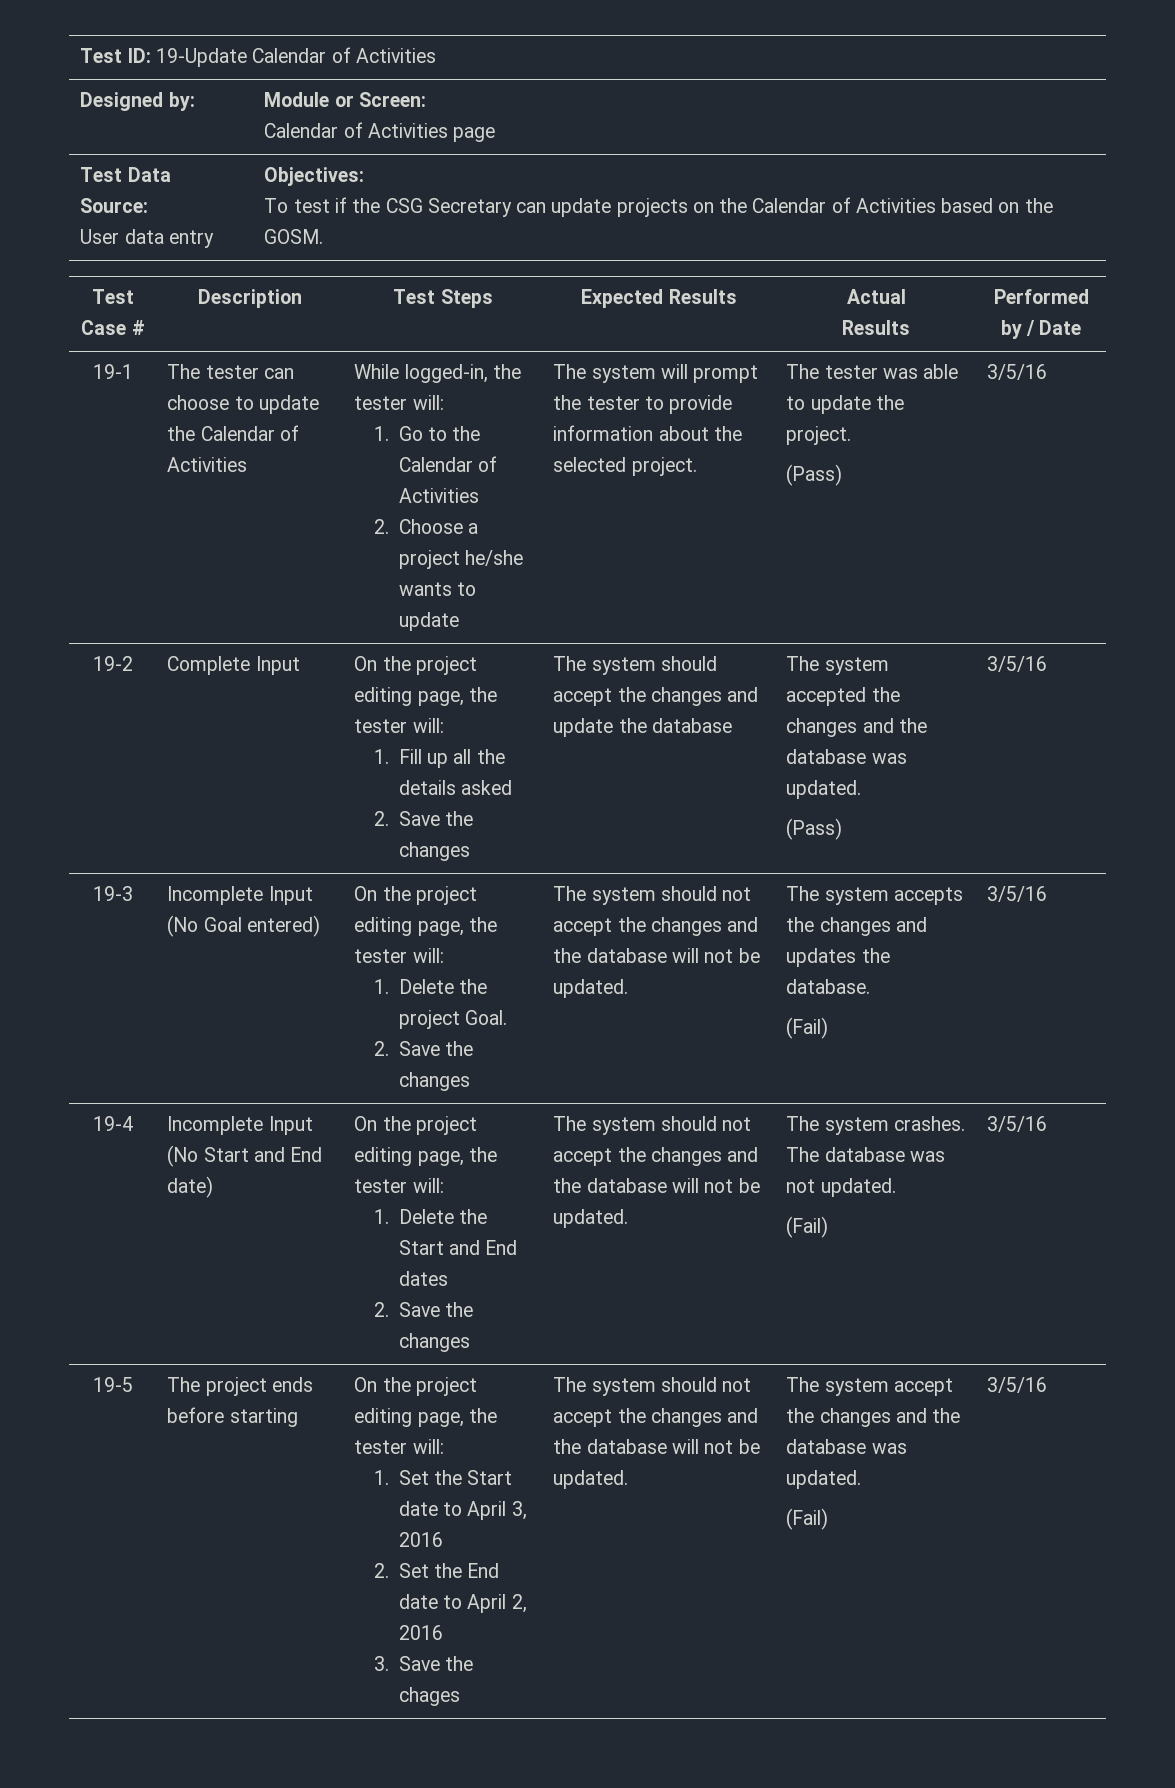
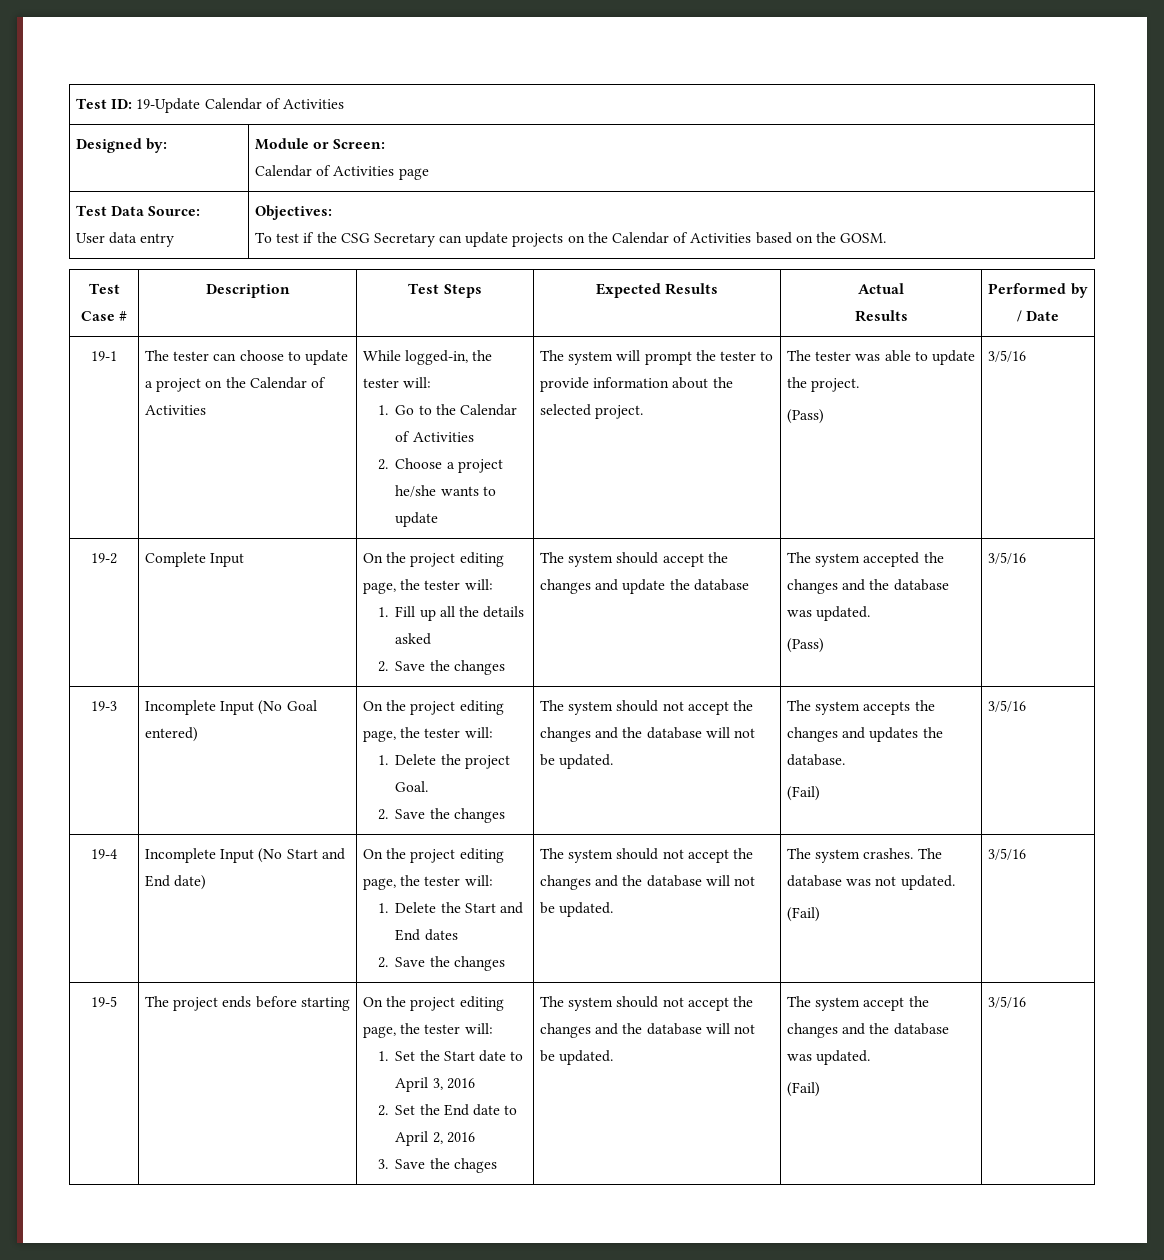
(319, 404) none -> [144,378,223,392] a project on

